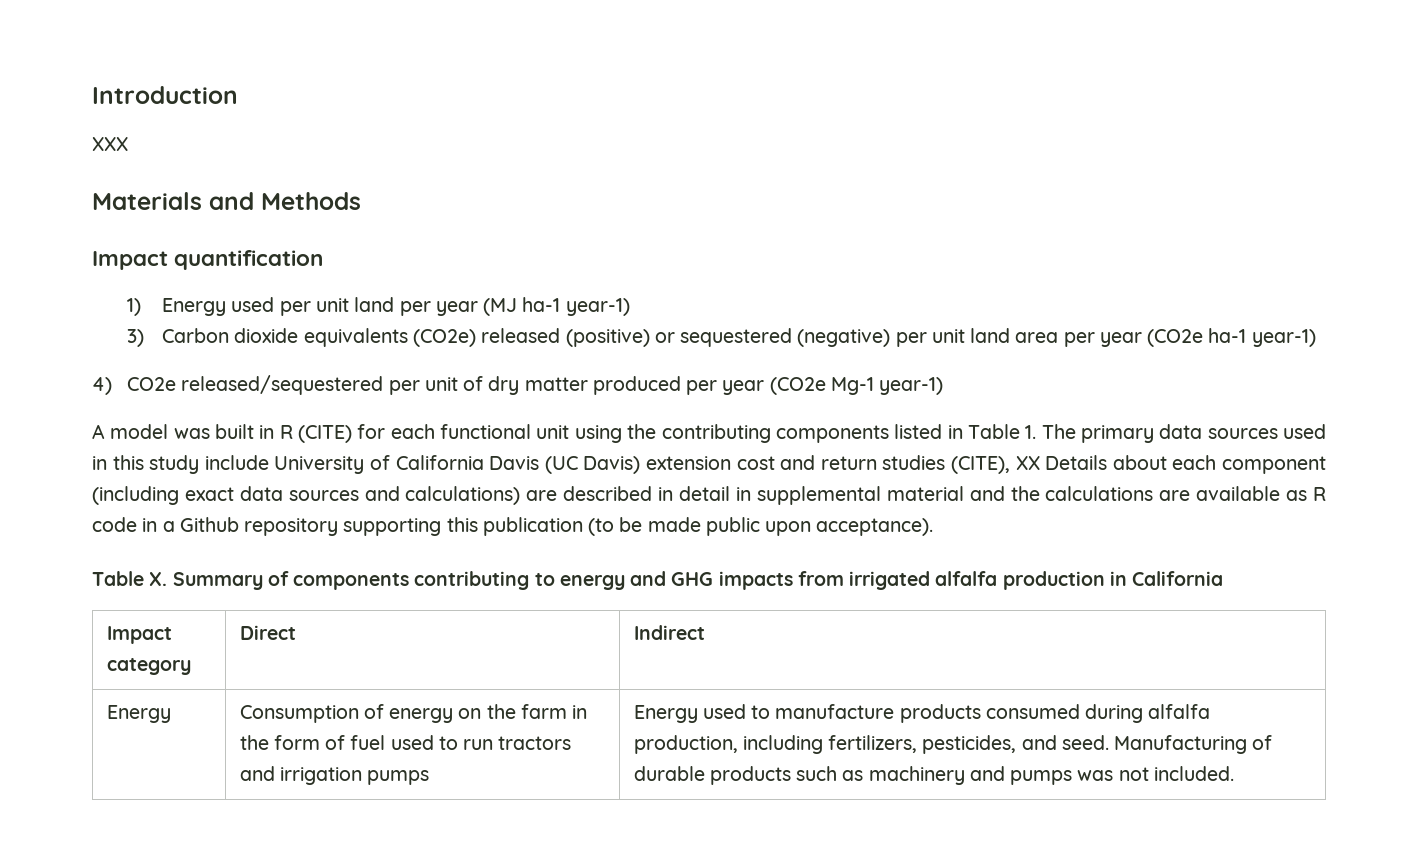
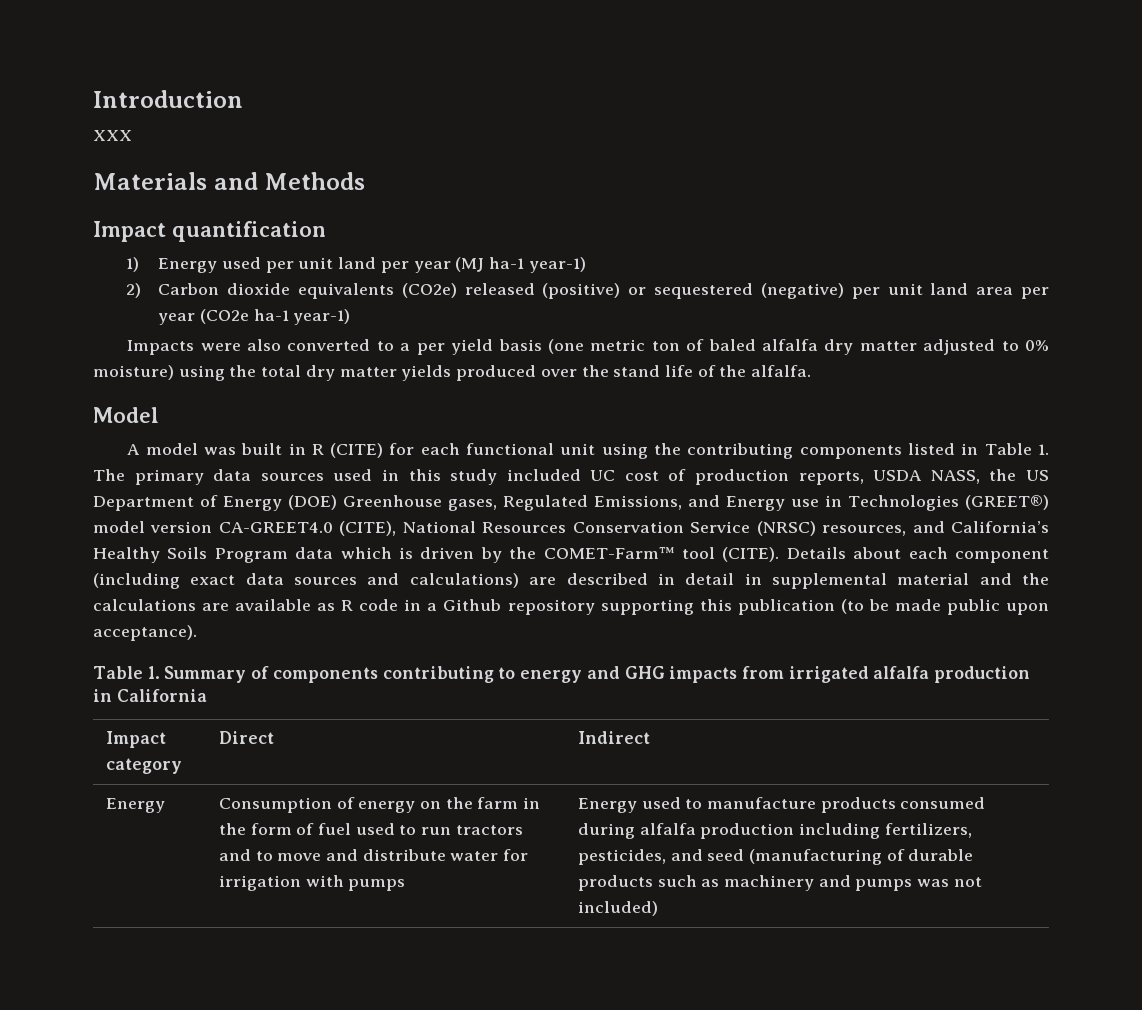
[127,329,145,347] 3) -> [125,283,141,298] 2)
[92,375,944,395] 4) CO2e released/sequestered per unit of dry matter produced per year (CO2e Mg-1 year-1) -> [127,339,1050,355] [93,365,812,381] [93,407,159,423] Impacts were also converted to a per yield basis (one metric ton of baled alfalfa dry matter adjusted to 0% moisture) using the total dry matter yields produced over the stand life of the alfalfa. // Model
[204,455,1040,474] include University of California Davis (UC Davis) extension cost and return studies (CITE), XX -> [506,469,1050,485] [93,495,1049,511] [93,521,1050,536] [93,547,780,563] included UC cost of production reports, USDA NASS, the US Department of Energy (DOE) Greenhouse gases, Regulated Emissions, and Energy use in Technologies (GREET®) model version CA-GREET4.0 (CITE), National Resources Conservation Service (NRSC) resources, and California’s Healthy Soils Program data which is driven by the COMET-Farm™ tool (CITE).
[149,572,168,586] X. -> [147,666,160,679] 1.
[279,767,362,785] irrigation -> [255,849,529,861] [218,875,344,891] to move and distribute water for irrigation with
[633,735,738,754] production, -> [700,823,795,839] production
[1061,735,1248,754] seed. Manufacturing -> [707,849,882,865] seed (manufacturing
[1153,766,1234,781] included. -> [577,901,658,916] included)

